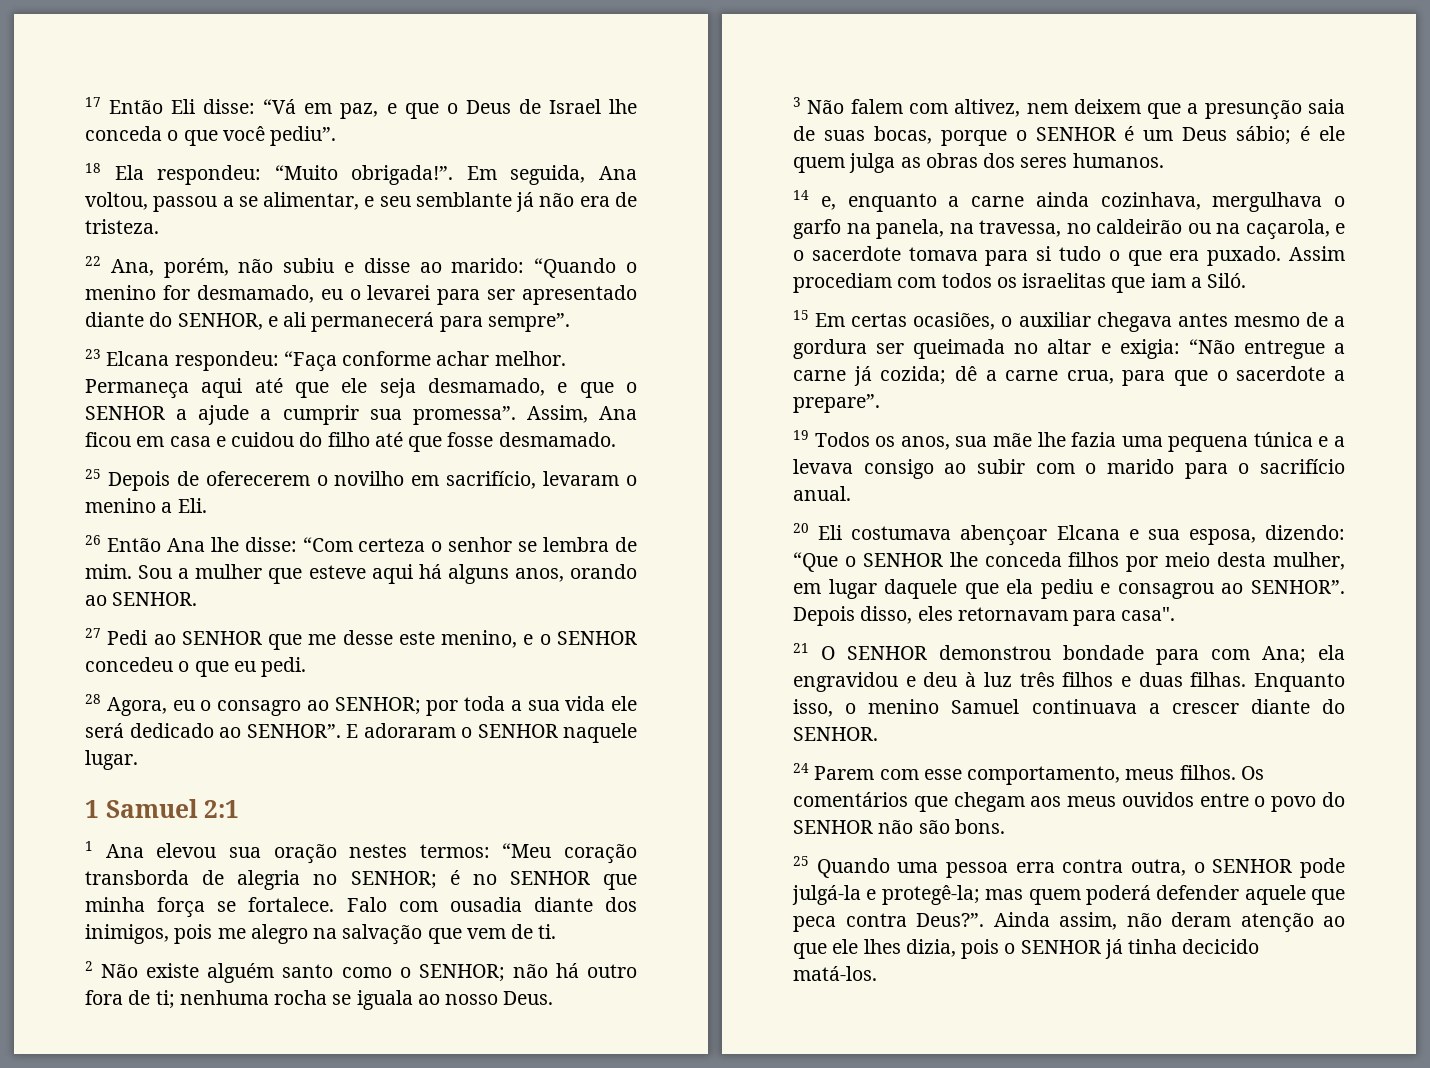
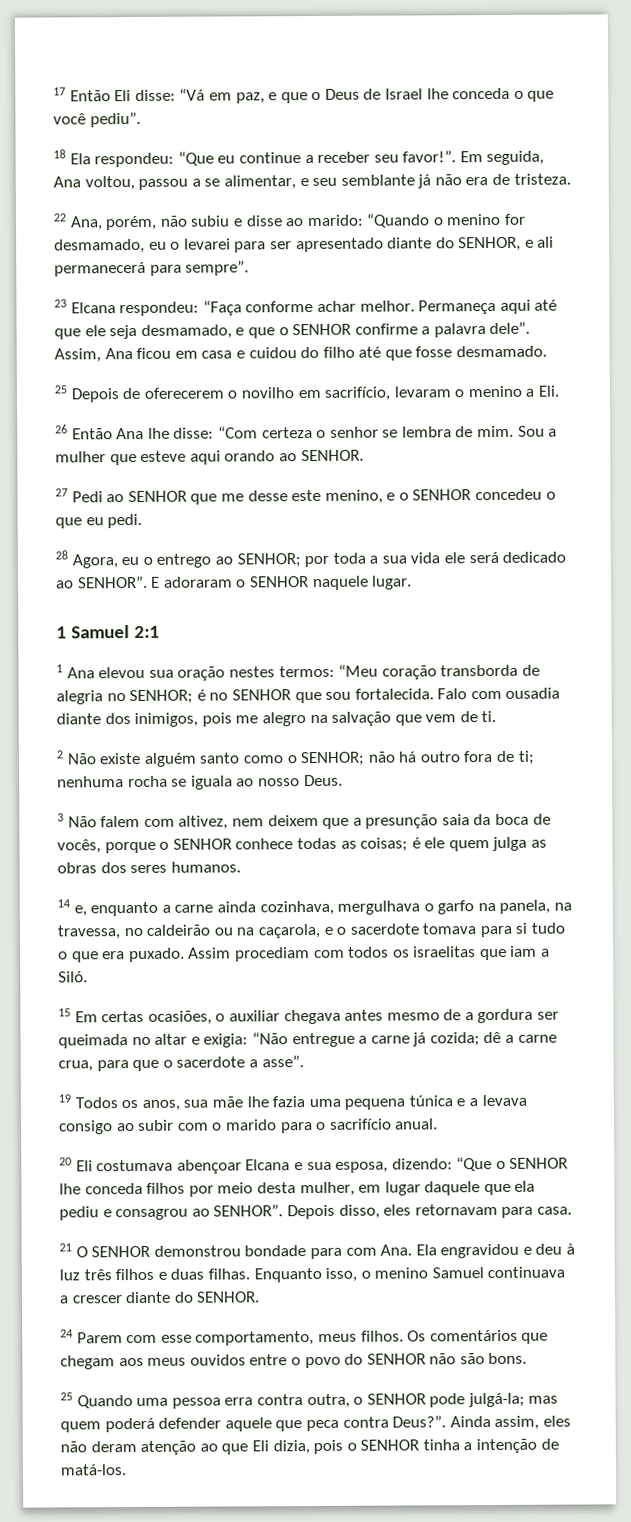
[274,165,454,185] “Muito obrigada!”. -> [177,150,457,166] “Que eu continue a receber seu favor!”.
[176,405,516,425] a ajude a cumprir sua promessa”. -> [354,321,531,338] confirme a palavra dele”.
[418,564,564,584] há alguns anos, -> (221, 457) none
[217,700,301,716] consagro -> [156,553,212,568] entrego
[85,897,335,918] minha força se fortalece. -> [325,688,434,700] sou fortalecida.
[793,126,1292,146] de suas bocas, porque o SENHOR é um Deus sábio; -> [473,813,551,826] [57,837,409,854] da boca de vocês, porque o SENHOR conhece todas as coisas;
[793,394,880,413] prepare”. -> [261,1055,304,1068] asse”.
[1121,607,1176,621] casa". -> [536,1206,572,1215] casa.
[1262,645,1345,664] Ana; ela -> [380,1244,437,1256] Ana. Ela
[792,885,980,905] julgá-la e protegê-la; -> [467,1392,525,1408] julgá-la;
(1117, 921) none -> [542,1415,571,1427] eles
[832,939,901,954] ele lhes -> [251,1440,269,1452] Eli
[1104,939,1260,959] já tinha decicido -> [422,1438,559,1454] tinha a intenção de

